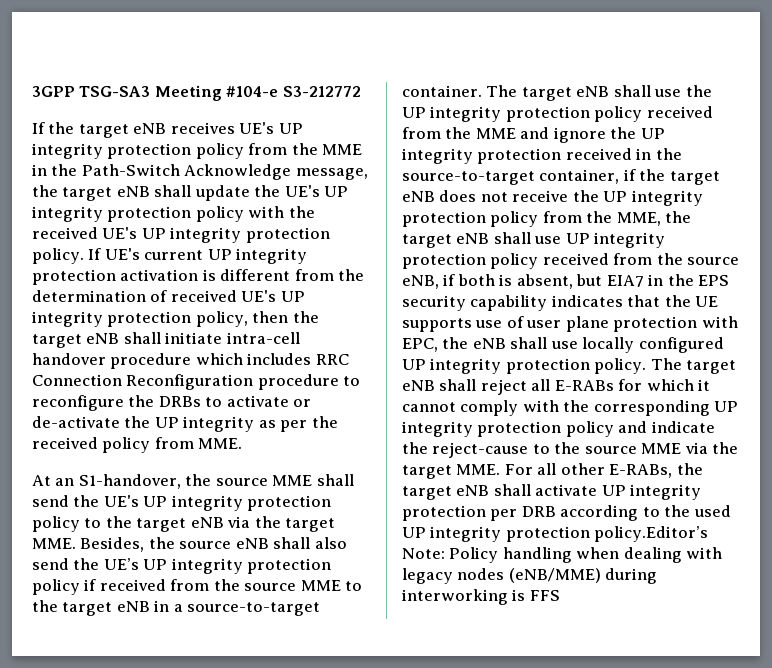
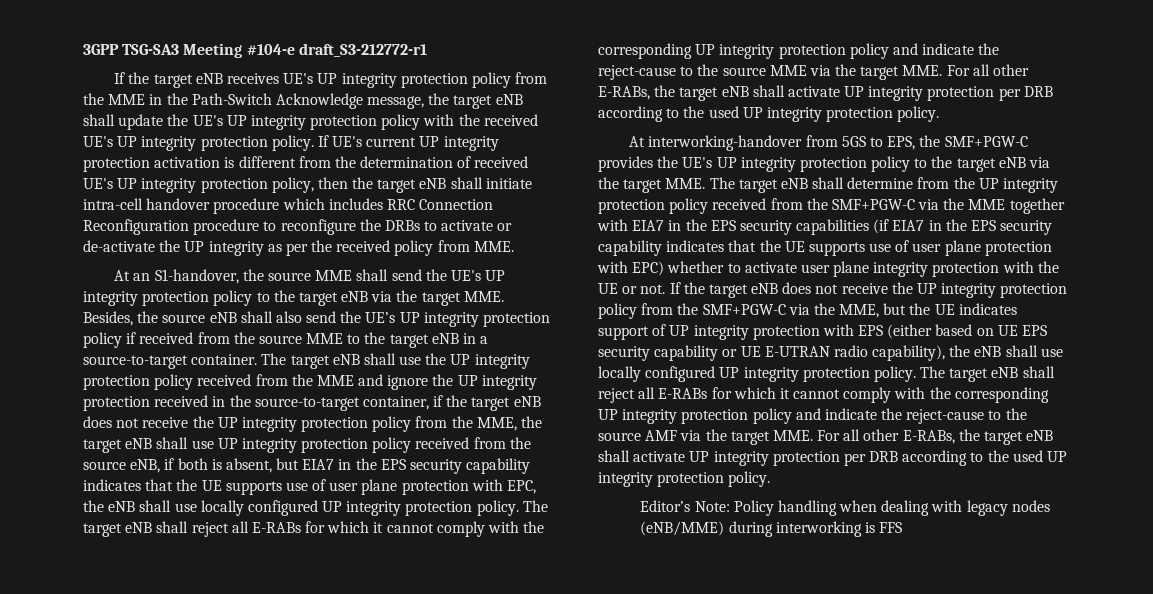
[282,86,361,97] S3-212772 -> [298,43,427,57] draft_S3-212772-r1
[594,526,709,542] policy.Editor’s -> [897,106,940,122] [629,135,1028,151] [598,156,1051,172] [598,177,1059,193] [598,198,1065,214] [597,219,1053,235] [598,240,1052,256] [597,261,1059,277] [598,282,1068,298] [598,303,1017,319] [598,324,1048,340] [598,345,1063,361] [598,366,1055,382] [598,387,1049,403] [598,408,1027,424] [598,429,1054,445] [598,450,1068,466] [598,471,771,487] [640,500,691,512] policy. // At interworking-handover from 5GS to EPS, the SMF+PGW-C provides the UE's UP integrity protection policy to the target eNB via the target MME. The target eNB shall determine from the UP integrity protection policy received from the SMF+PGW-C via the MME together with EIA7 in the EPS security capabilities (if EIA7 in the EPS security capability indicates that the UE supports use of user plane protection with EPC) whether to activate user plane integrity protection with the UE or not. If the target eNB does not receive the UP integrity protection policy from the SMF+PGW-C via the MME, but the UE indicates support of UP integrity protection with EPS (either based on UE EPS security capability or UE E-UTRAN radio capability), the eNB shall use locally configured UP integrity protection policy. The target eNB shall reject all E-RABs for which it cannot comply with the corresponding UP integrity protection policy and indicate the reject-cause to the source AMF via the target MME. For all other E-RABs, the target eNB shall activate UP integrity protection per DRB according to the used UP integrity protection policy. // Editor’s

